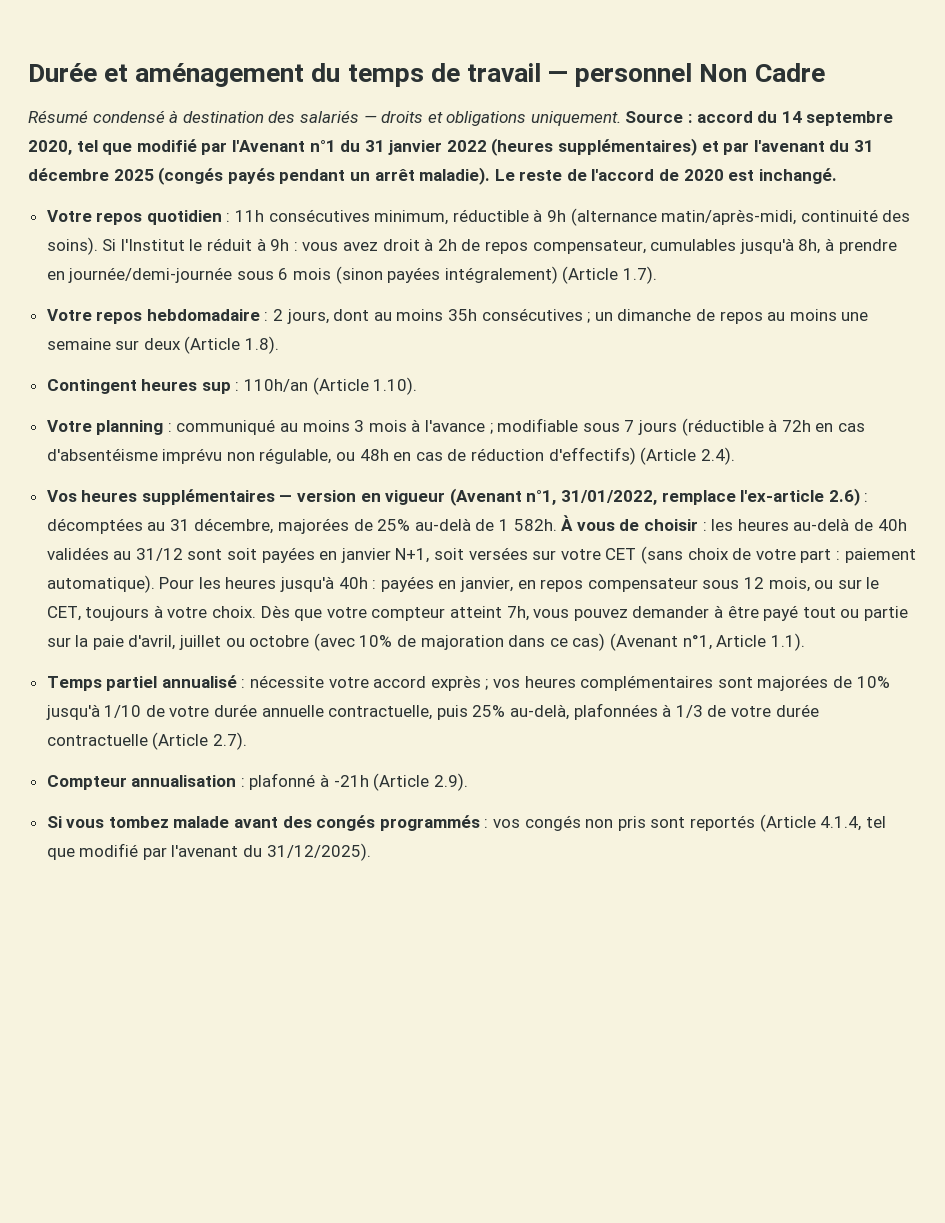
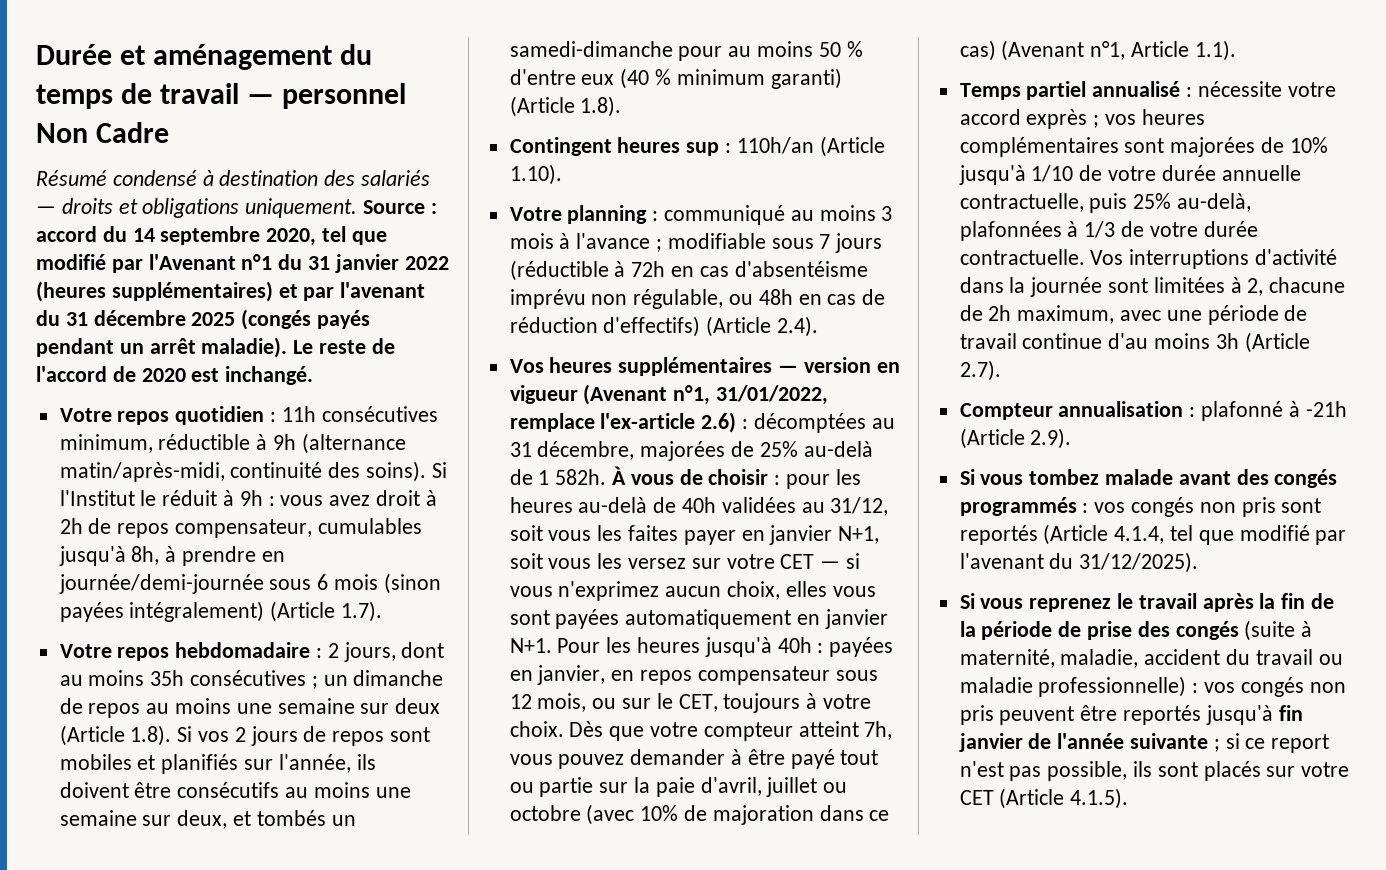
(280, 345) none -> [177,726,431,746] [59,754,376,774] [59,782,411,798] [59,810,356,829] [509,41,863,61] [509,68,842,89] [509,96,622,117] Si vos 2 jours de repos sont mobiles et planifiés sur l'année, ils doivent être consécutifs au moins une semaine sur deux, et tombés un samedi-dimanche pour au moins 50 % d'entre eux (40 % minimum garanti) (Article 1.8).
(707, 526) none -> [786,474,831,489] pour
[135,546,916,564] [46,575,155,593] 31/12 sont soit payées en janvier N+1, soit versées sur votre CET (sans choix de votre part : paiement automatique). -> [830,497,889,516] [509,525,880,545] [509,553,861,569] [509,581,876,601] [509,609,888,629] [509,638,552,653] 31/12, soit vous les faites payer en janvier N+1, soit vous les versez sur votre CET — si vous n'exprimez aucun choix, elles vous sont payées automatiquement en janvier N+1.
[46,734,148,746] contractuelle -> [959,249,1338,269] [959,277,1346,297] [959,305,1308,325] [959,333,1239,349] contractuelle. Vos interruptions d'activité dans la journée sont limitées à 2, chacune de 2h maximum, avec une période de travail continue d'au moins 3h
(371, 852) none -> [959,593,1335,612] [959,620,1313,641] [959,649,1343,668] [959,676,1346,697] [959,705,1303,725] [958,733,1330,753] [959,761,1350,781] [959,788,1129,809] // Si vous reprenez le travail après la fin de la période de prise des congés (suite à maternité, maladie, accident du travail ou maladie professionnelle) : vos congés non pris peuvent être reportés jusqu'à fin janvier de l'année suivante ; si ce report n'est pas possible, ils sont placés sur votre CET (Article 4.1.5).

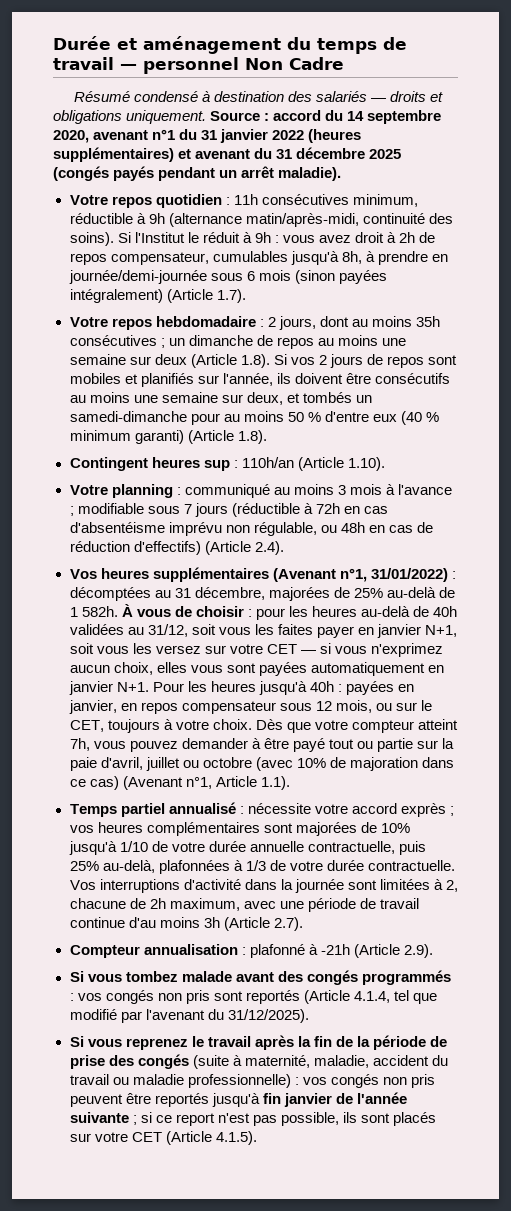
[322,226,387,245] [36,254,236,273] tel que modifié par l'Avenant -> [93,130,149,140] avenant
[303,282,426,301] par l'avenant -> [195,149,251,159] avenant
[293,338,395,354] [36,366,314,385] Le reste de l'accord de 2020 est inchangé. -> (342, 174) none
[778,357,900,373] [509,384,829,405] [509,412,737,433] — version en vigueur (Avenant n°1, 31/01/2022, remplace l'ex-article 2.6) -> [272,568,448,582] (Avenant n°1, 31/01/2022)

